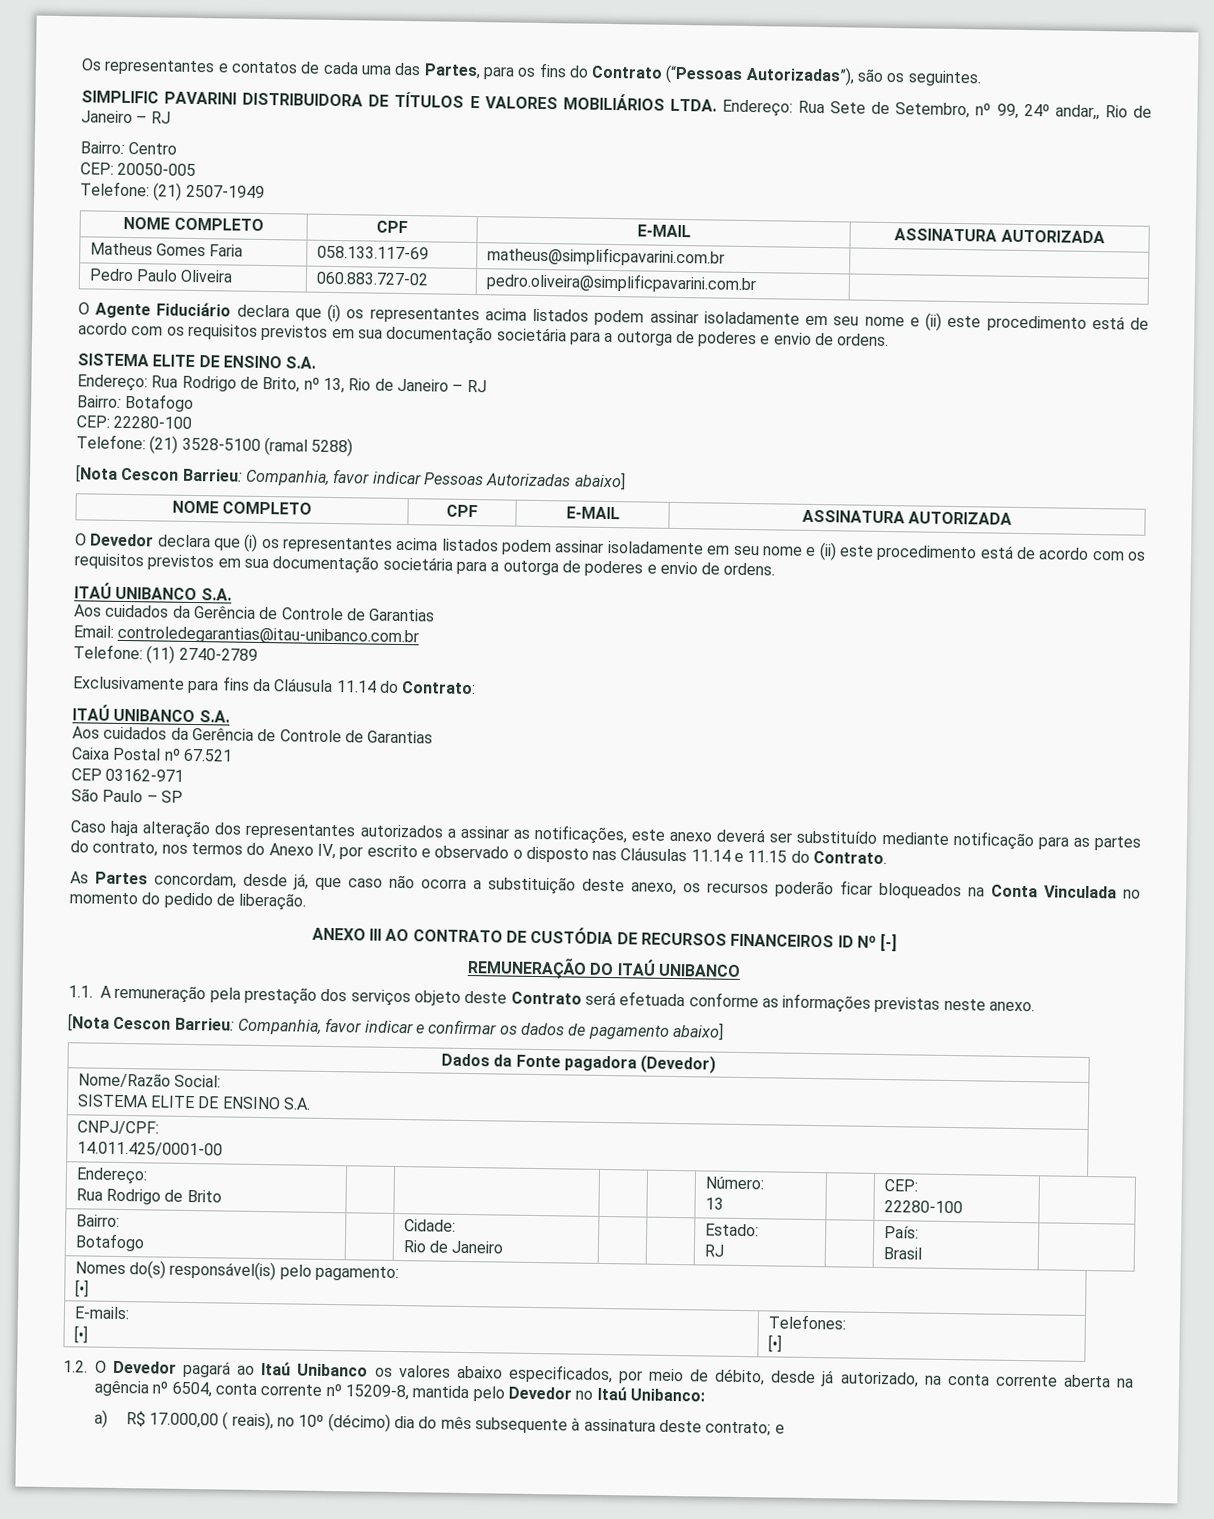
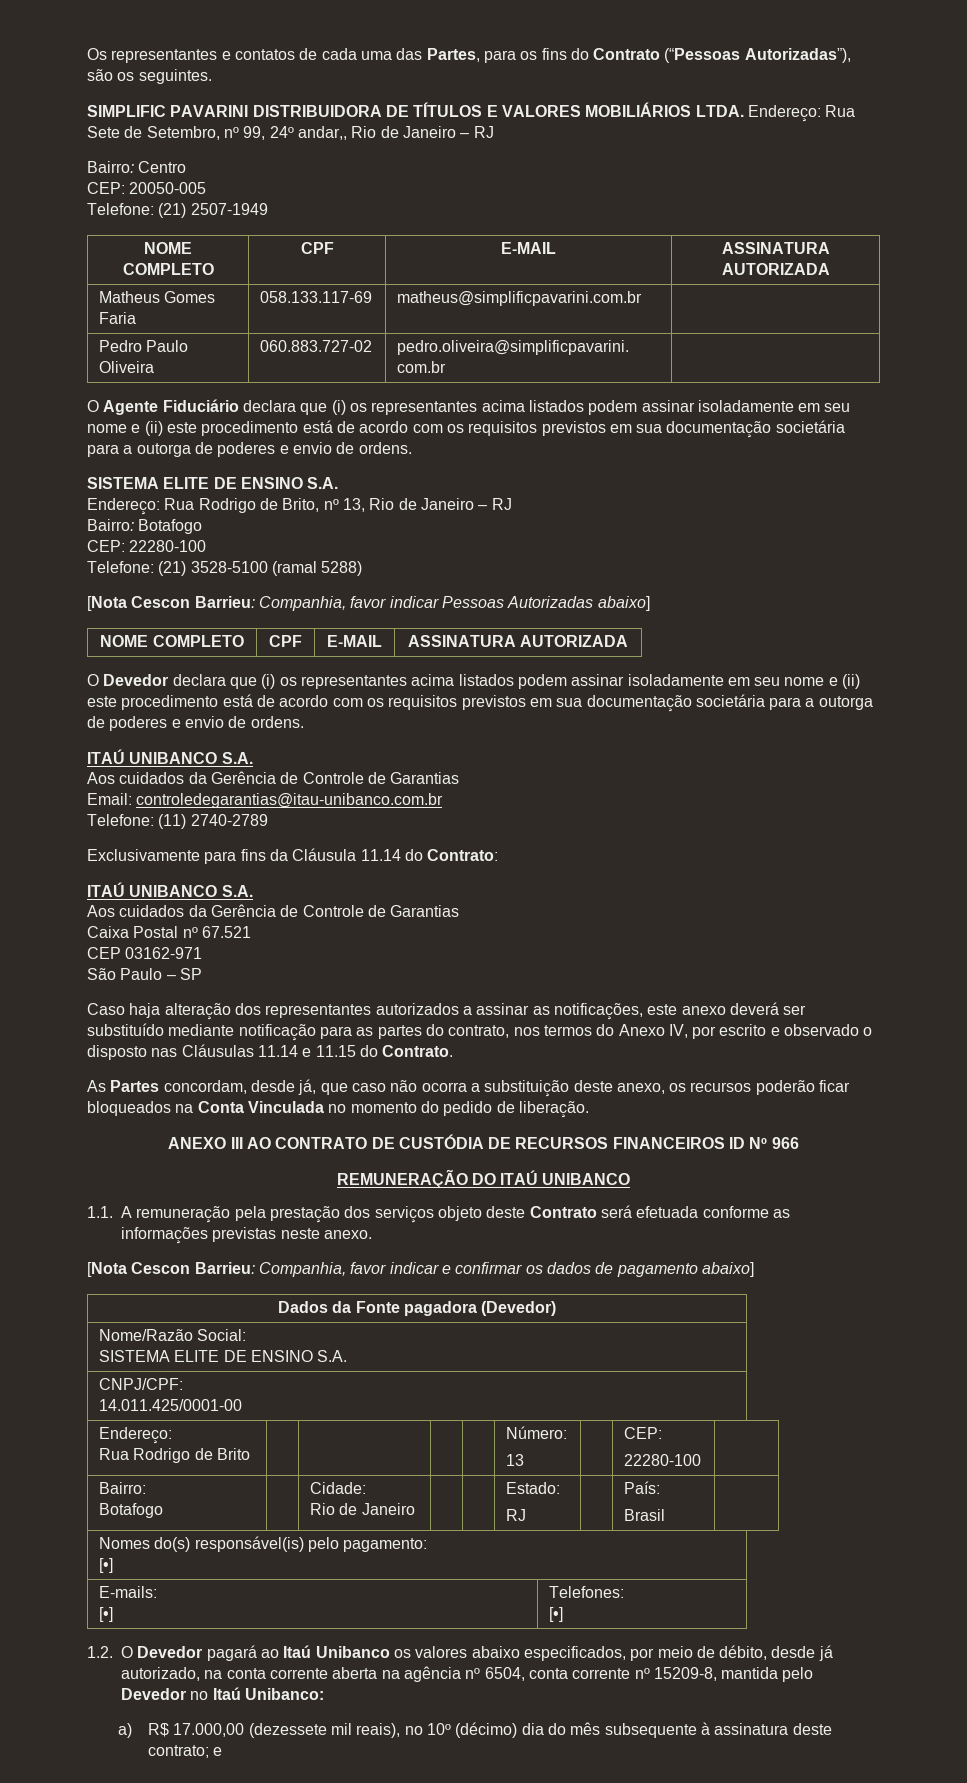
[880,933,898,952] [-] -> [771,1137,799,1149] 966
[222,1411,229,1430] ( -> [248,1723,352,1738] (dezessete mil

